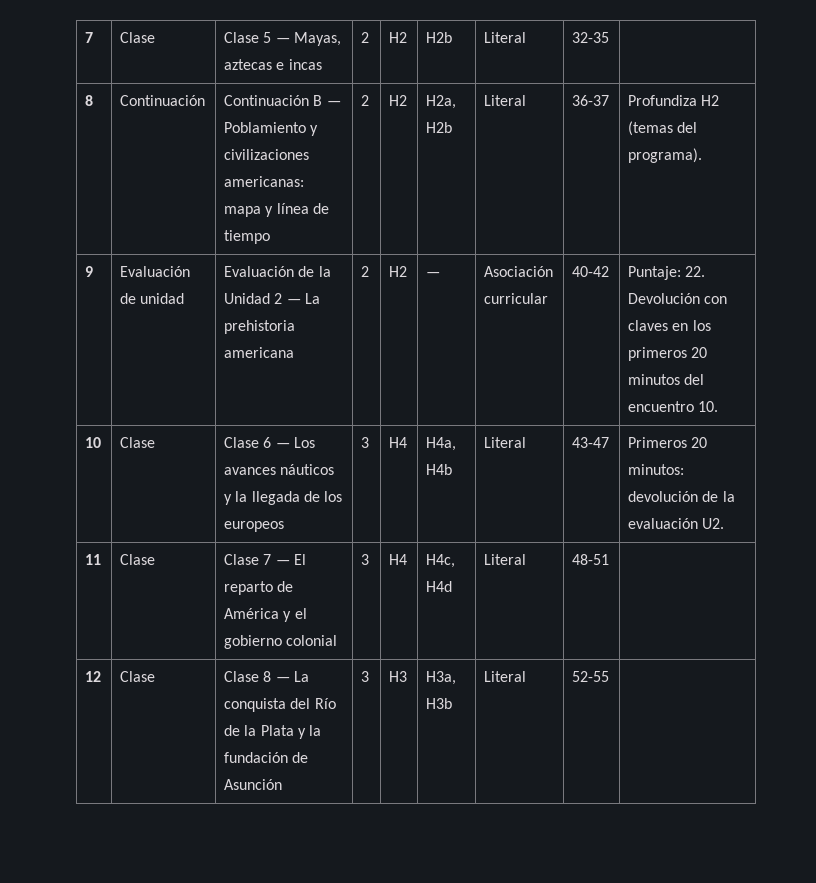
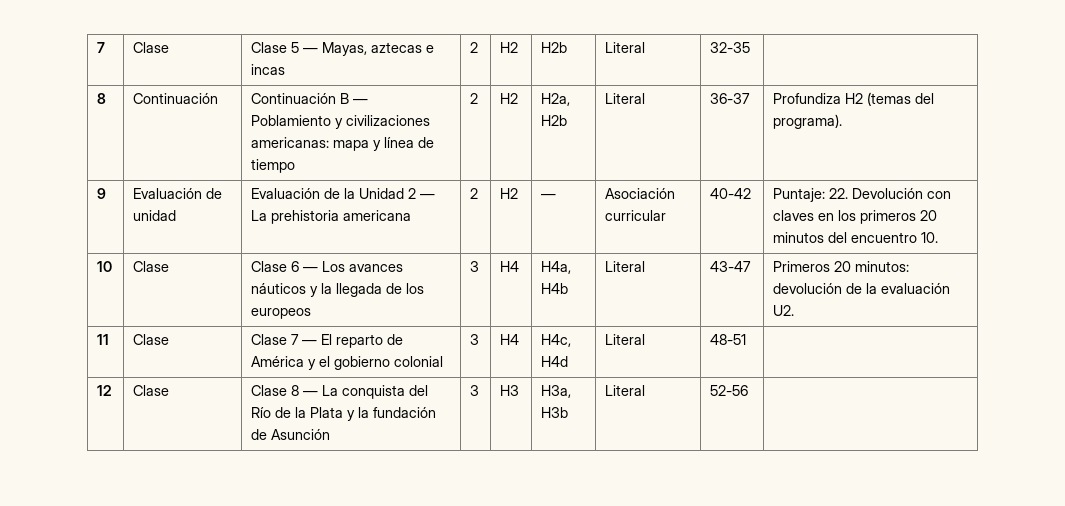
[572,671,610,682] 52-55 -> [710,385,749,396] 52-56

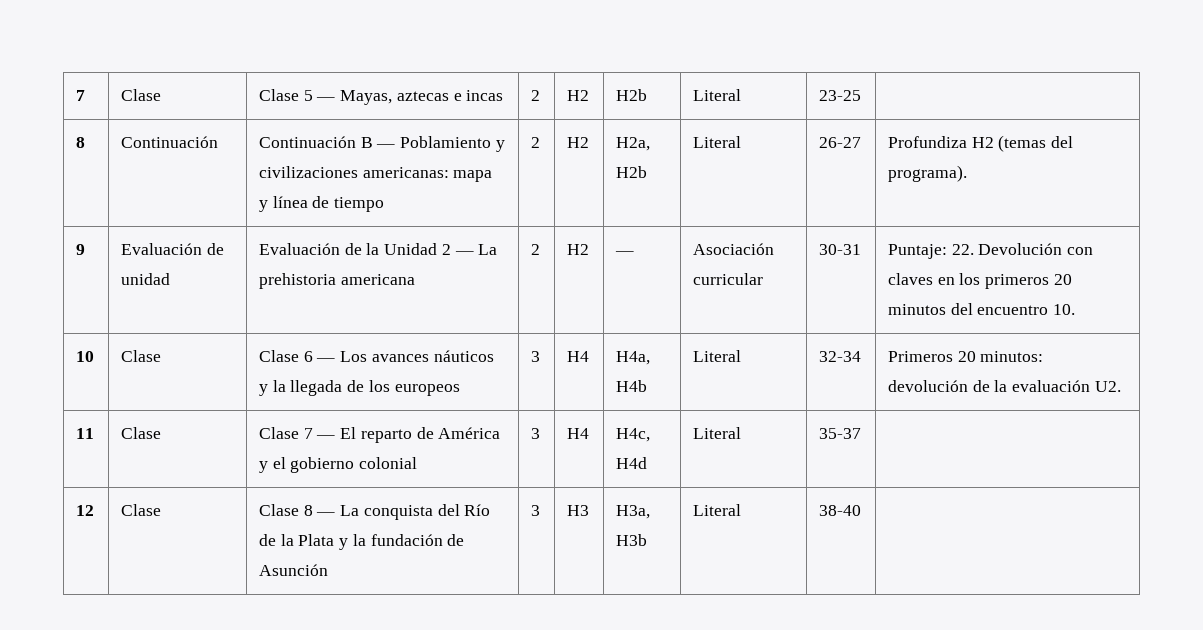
[710,42,751,53] 32-35 -> [819,90,862,101] 23-25
[710,93,751,104] 36-37 -> [819,137,862,148] 26-27
[710,188,752,199] 40-42 -> [819,244,862,255] 30-31
[710,261,752,272] 43-47 -> [819,351,862,362] 32-34
[710,334,747,345] 48-51 -> [819,428,862,439] 35-37
[710,385,749,396] 52-56 -> [819,505,862,516] 38-40

